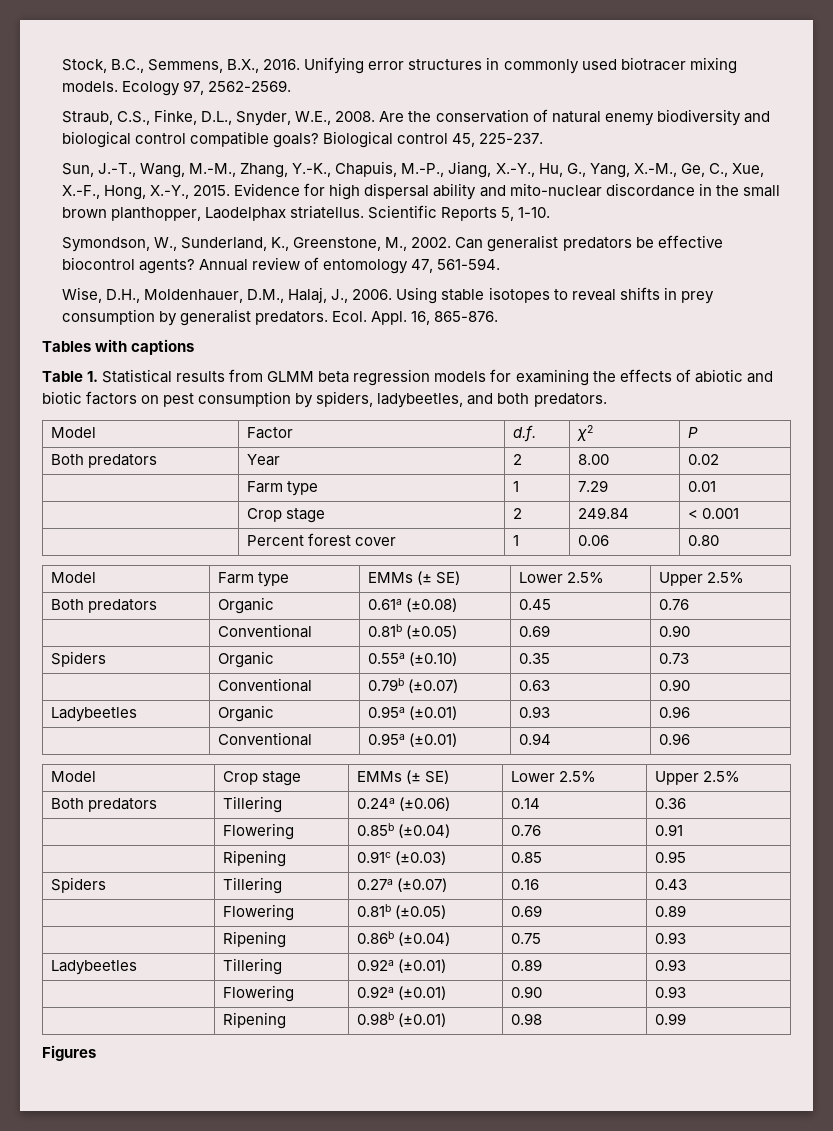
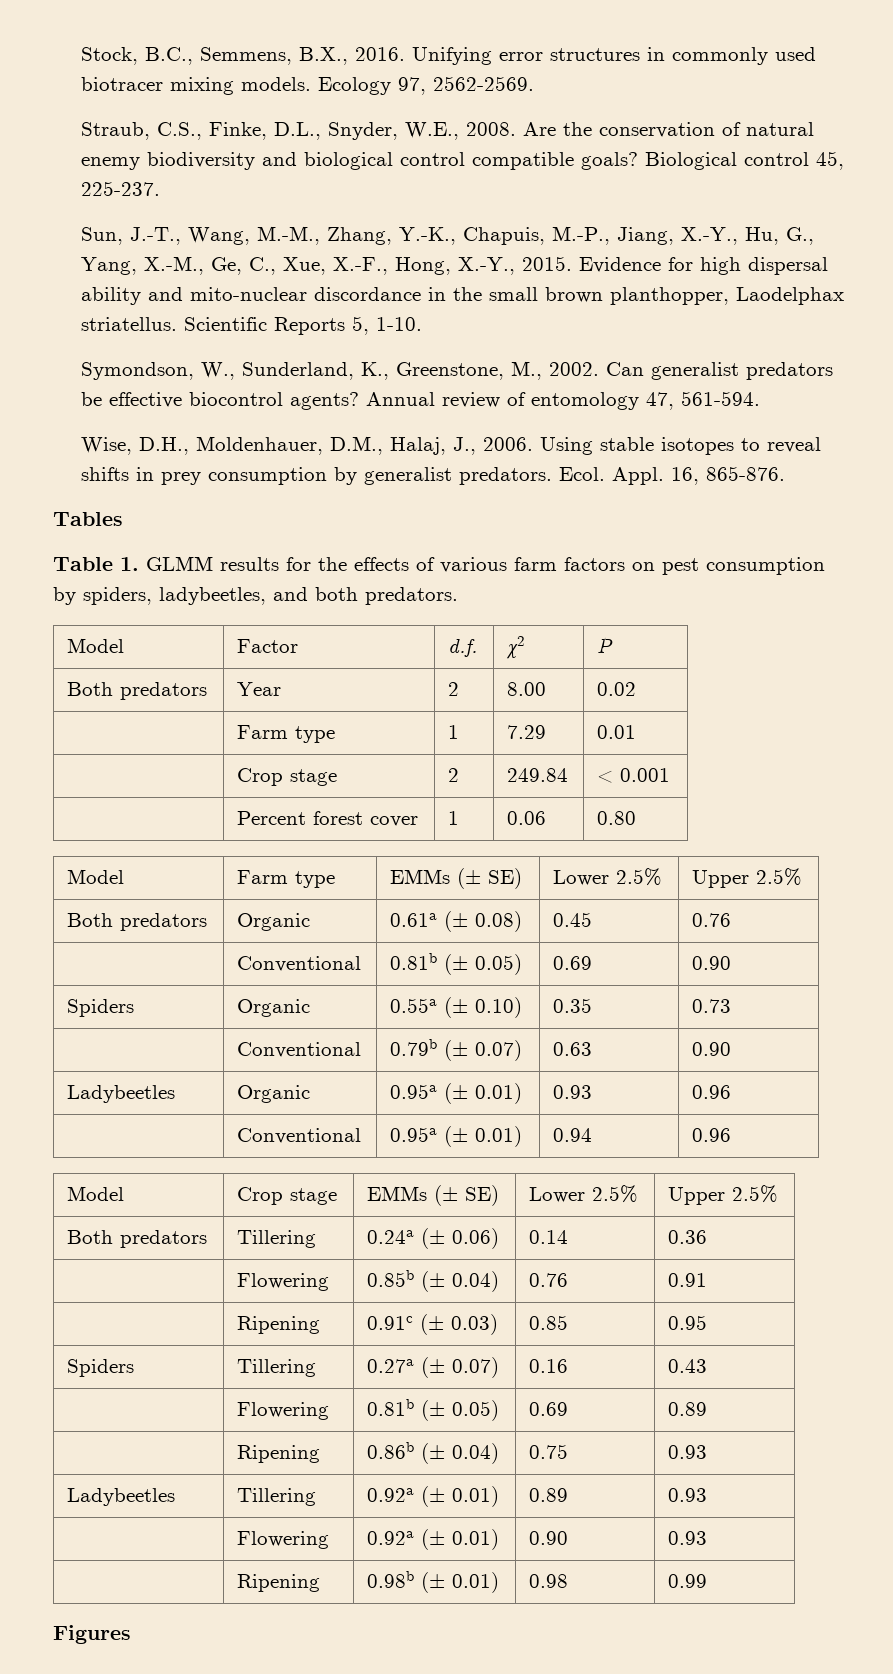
[95,339,195,355] with captions -> (123, 519) none
[102,369,773,386] [42,391,82,404] Statistical results from GLMM beta regression models for examining the effects of abiotic and biotic -> [146,556,557,573] GLMM results for the effects of various farm
[405,598,457,612] (±0.08) -> [444,911,523,932] (± 0.08)
[405,625,457,639] (±0.05) -> [444,954,523,975] (± 0.05)
[408,652,457,666] (±0.10) -> [444,997,523,1018] (± 0.10)
[407,679,458,693] (±0.07) -> [444,1040,523,1061] (± 0.07)
[408,706,457,720] (±0.01) -> [444,1083,523,1104] (± 0.01)
[408,733,457,747] (±0.01) -> [444,1126,523,1147] (± 0.01)
[398,797,450,811] (±0.06) -> [421,1228,500,1249] (± 0.06)
[397,824,450,838] (±0.04) -> [421,1271,500,1292] (± 0.04)
[394,851,446,865] (±0.03) -> [420,1314,499,1335] (± 0.03)
[396,878,447,892] (±0.07) -> [421,1357,500,1378] (± 0.07)
[394,905,446,919] (±0.05) -> [421,1400,500,1421] (± 0.05)
[397,932,450,946] (±0.04) -> [421,1443,500,1464] (± 0.04)
[397,959,446,973] (±0.01) -> [421,1486,500,1507] (± 0.01)
[397,986,446,1000] (±0.01) -> [421,1529,500,1550] (± 0.01)
[397,1013,446,1027] (±0.01) -> [421,1572,500,1593] (± 0.01)

